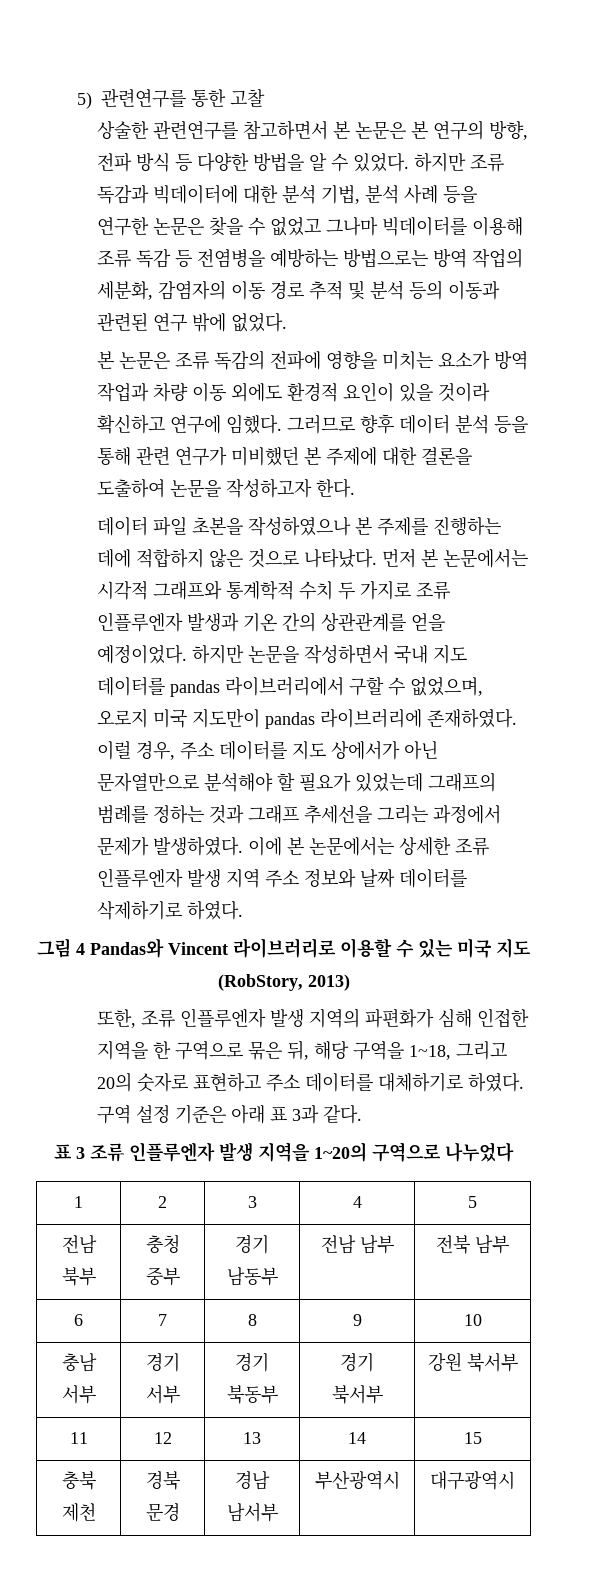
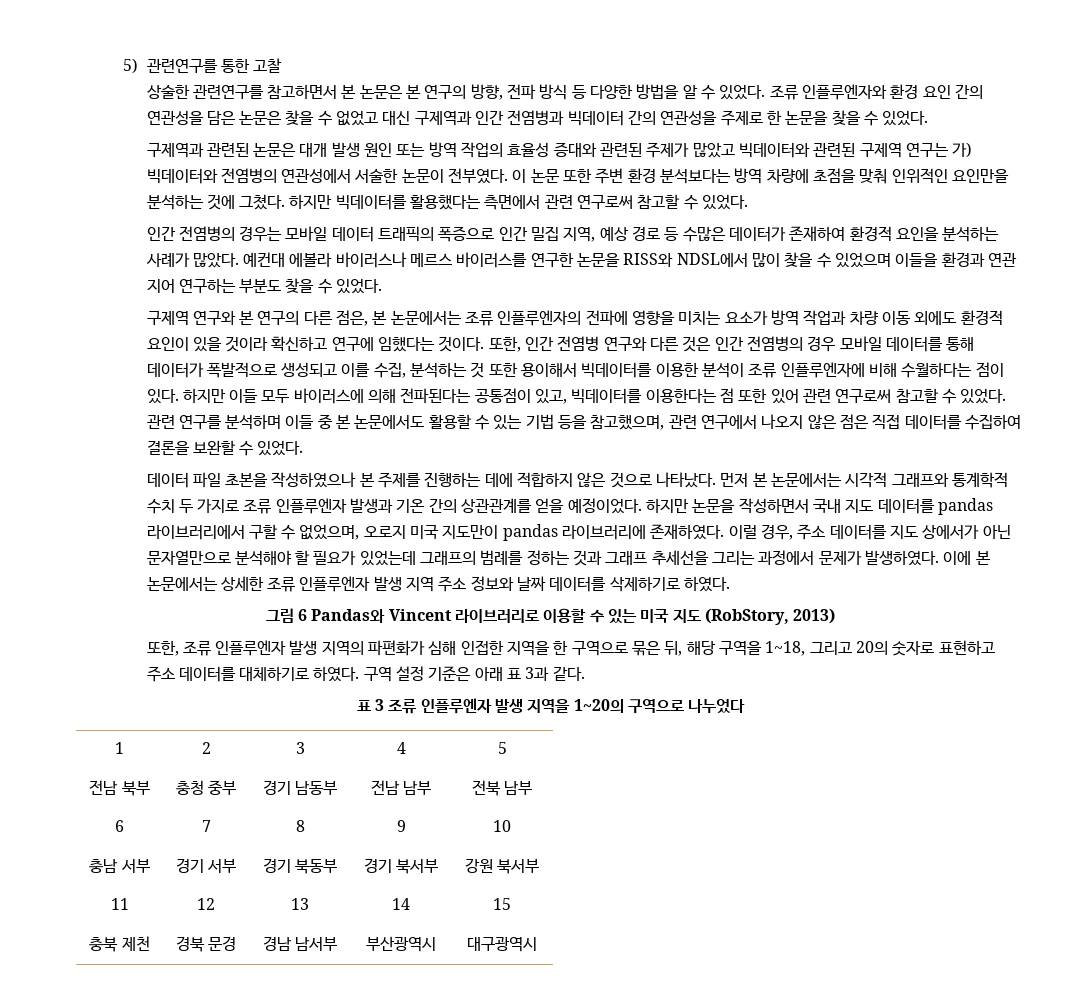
[414,152,505,172] [97,184,478,204] [97,216,524,236] [97,248,524,268] [97,280,501,300] [97,312,288,332] [97,350,266,370] 하지만 조류 독감과 빅데이터에 대한 분석 기법, 분석 사례 등을 연구한 논문은 찾을 수 없었고 그나마 빅데이터를 이용해 조류 독감 등 전염병을 예방하는 방법으로는 방역 작업의 세분화, 감염자의 이동 경로 추적 및 분석 등의 이동과 관련된 연구 밖에 없었다. // 본 논문은 조류 독감의 -> [769,84,983,100] [146,110,929,126] [146,142,973,158] [146,168,1009,184] [146,194,749,210] [146,226,1000,242] [145,252,1017,268] [146,278,383,294] [146,310,582,326] 조류 인플루엔자와 환경 요인 간의 연관성을 담은 논문은 찾을 수 없었고 대신 구제역과 인간 전염병과 빅데이터 간의 연관성을 주제로 한 논문을 찾을 수 있었다. // 구제역과 관련된 논문은 대개 발생 원인 또는 방역 작업의 효율성 증대와 관련된 주제가 많았고 빅데이터와 관련된 구제역 연구는 가) 빅데이터와 전염병의 연관성에서 서술한 논문이 전부였다. 이 논문 또한 주변 환경 분석보다는 방역 차량에 초점을 맞춰 인위적인 요인만을 분석하는 것에 그쳤다. 하지만 빅데이터를 활용했다는 측면에서 관련 연구로써 참고할 수 있었다. // 인간 전염병의 경우는 모바일 데이터 트래픽의 폭증으로 인간 밀집 지역, 예상 경로 등 수많은 데이터가 존재하여 환경적 요인을 분석하는 사례가 많았다. 예컨대 에볼라 바이러스나 메르스 바이러스를 연구한 논문을 RISS와 NDSL에서 많이 찾을 수 있었으며 이들을 환경과 연관 지어 연구하는 부분도 찾을 수 있었다. // 구제역 연구와 본 연구의 다른 점은, 본 논문에서는 조류 인플루엔자의
[226,414,529,434] [97,447,473,466] [97,478,356,498] 임했다. 그러므로 향후 데이터 분석 등을 통해 관련 연구가 미비했던 본 주제에 대한 결론을 도출하여 논문을 작성하고자 한다. -> [378,336,975,352] [146,362,1004,378] [146,388,1007,404] [146,414,1021,430] [146,440,304,456] 임했다는 것이다. 또한, 인간 전염병 연구와 다른 것은 인간 전염병의 경우 모바일 데이터를 통해 데이터가 폭발적으로 생성되고 이를 수집, 분석하는 것 또한 용이해서 빅데이터를 이용한 분석이 조류 인플루엔자에 비해 수월하다는 점이 있다. 하지만 이들 모두 바이러스에 의해 전파된다는 공통점이 있고, 빅데이터를 이용한다는 점 또한 있어 관련 연구로써 참고할 수 있었다. 관련 연구를 분석하며 이들 중 본 논문에서도 활용할 수 있는 기법 등을 참고했으며, 관련 연구에서 나오지 않은 점은 직접 데이터를 수집하여 결론을 보완할 수 있었다.
[76,943,85,955] 4 -> [298,609,308,621] 6

